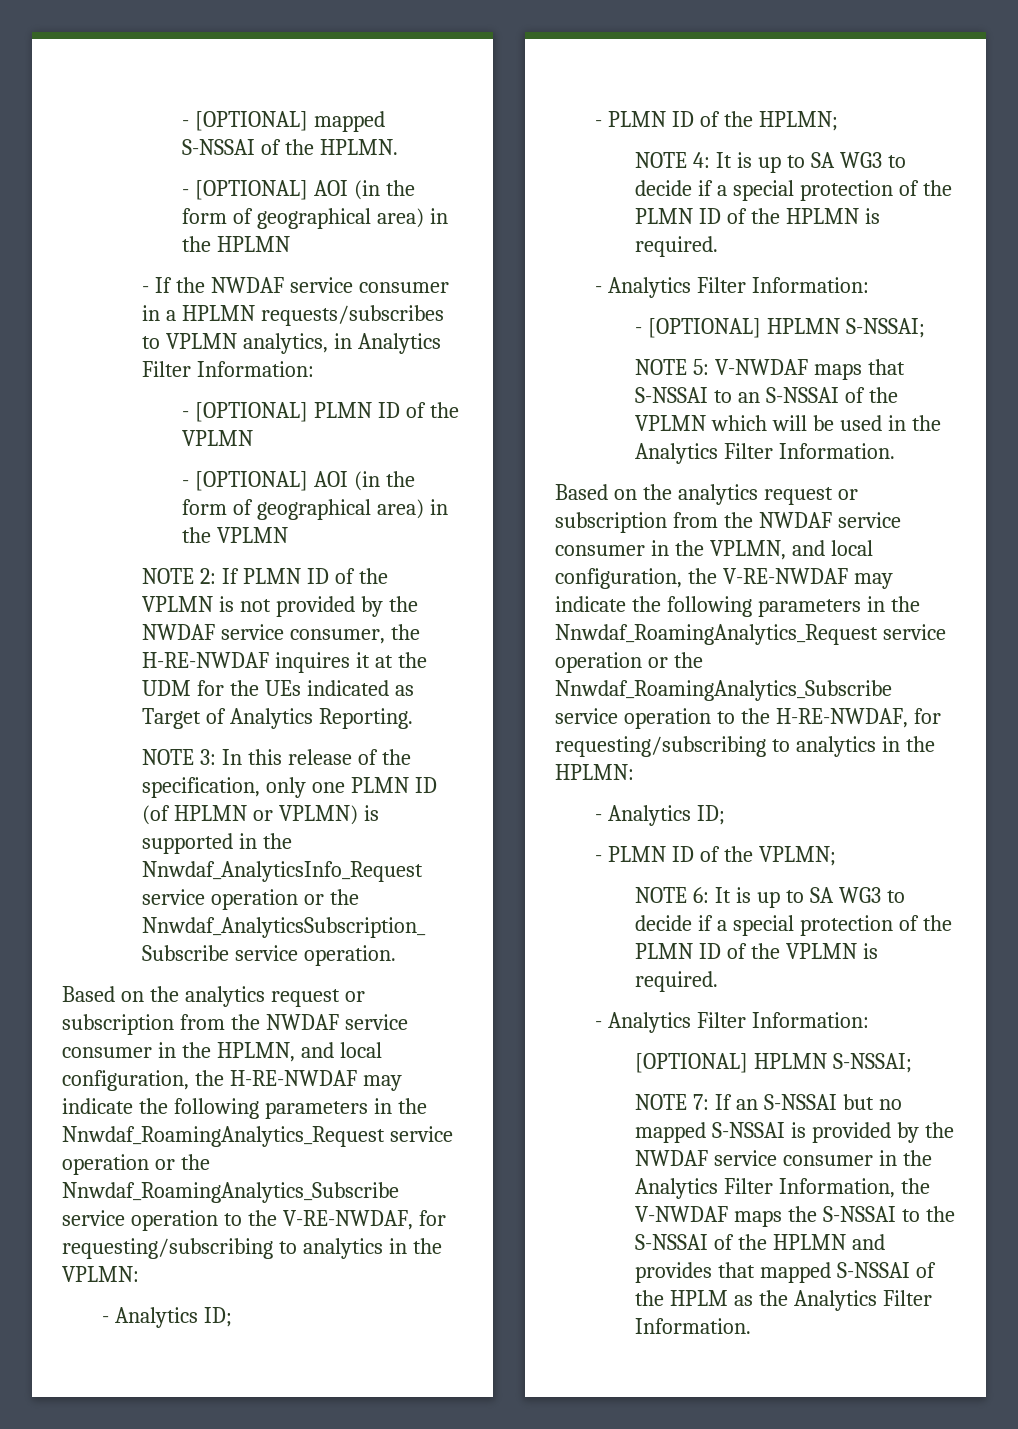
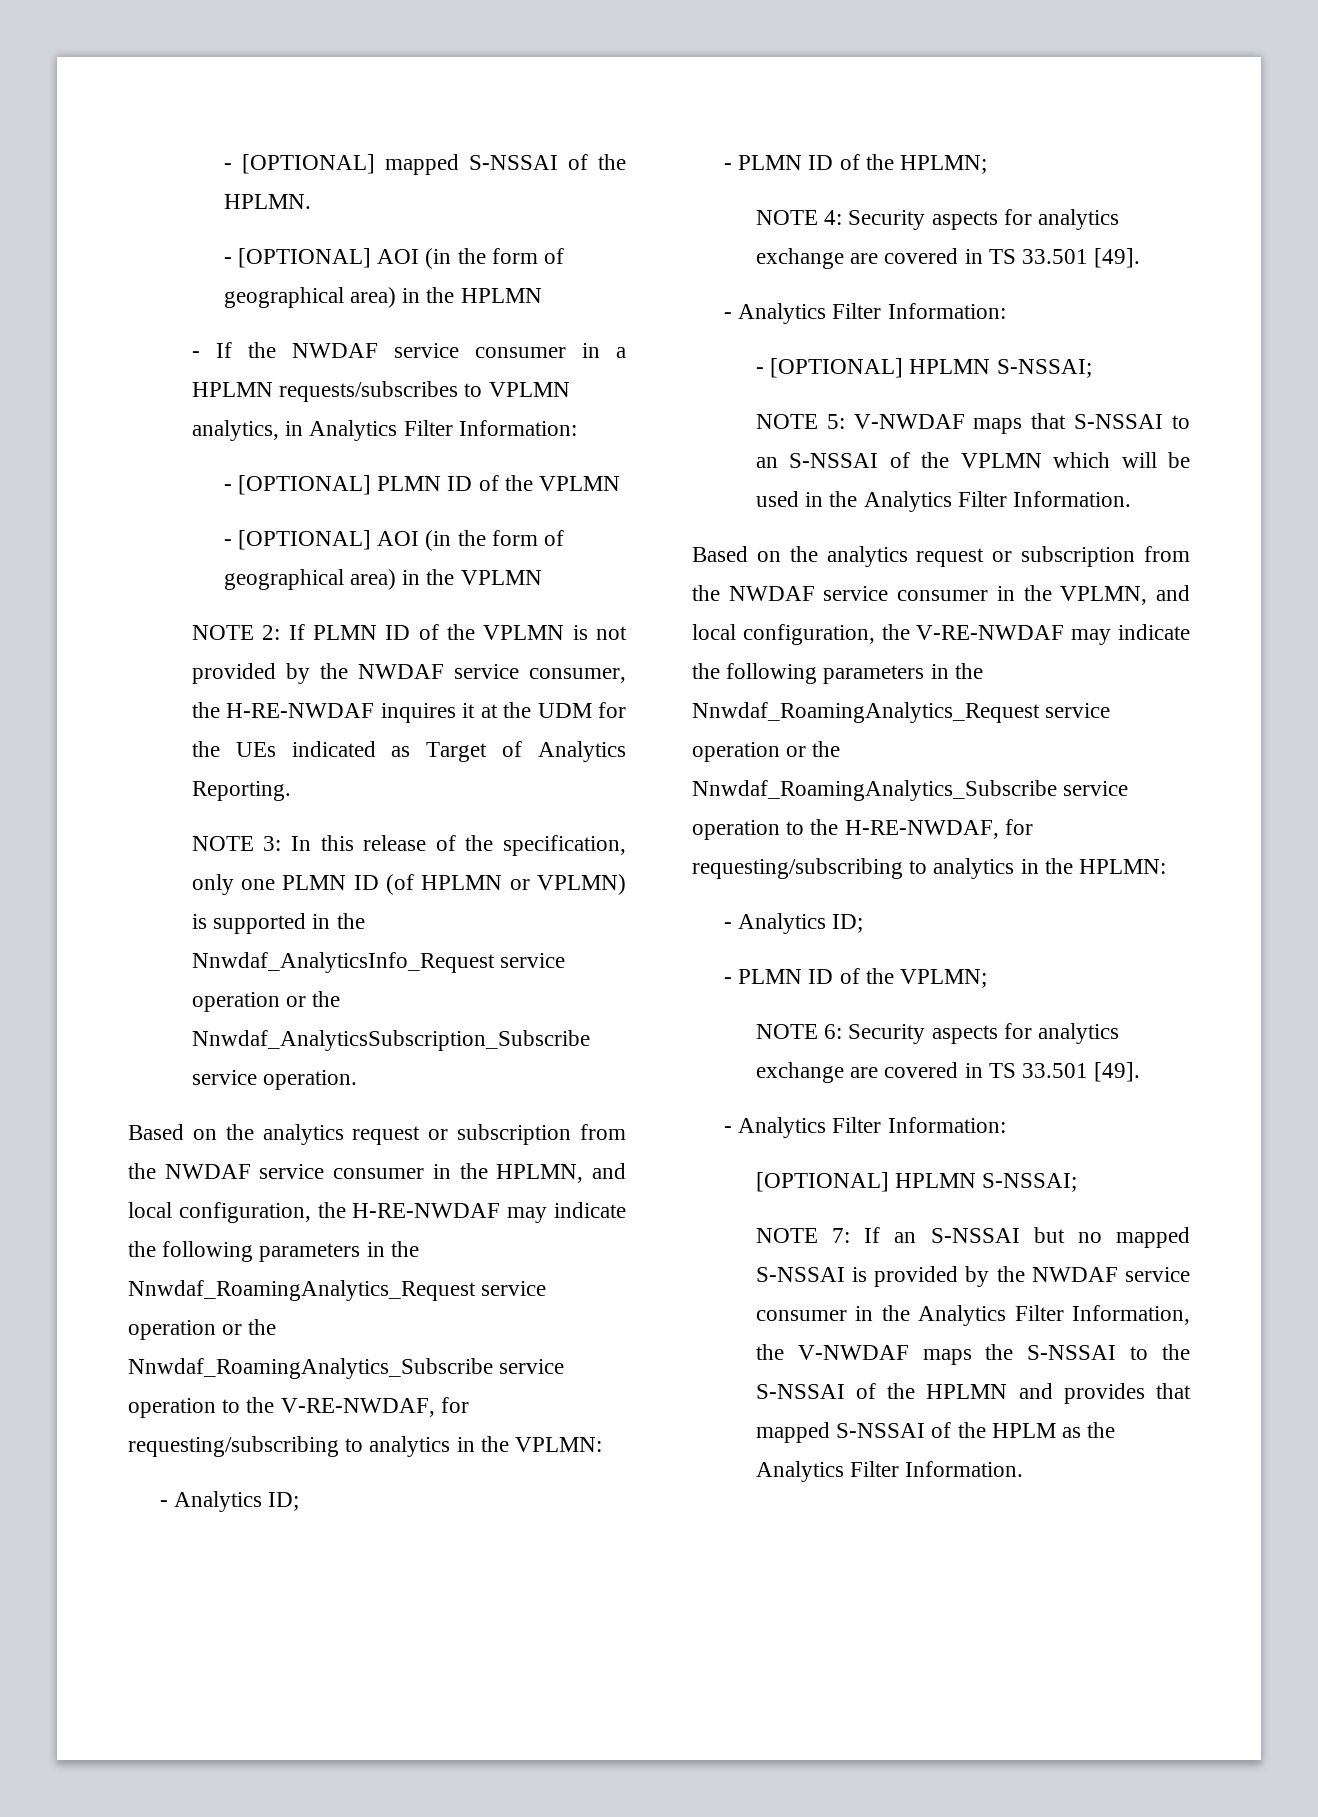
[715,152,906,173] [634,180,952,201] [634,208,880,224] [634,236,718,257] It is up to SA WG3 to decide if a special protection of the PLMN ID of the HPLMN is required. -> [848,209,1119,230] [755,248,1141,269] Security aspects for analytics exchange are covered in TS 33.501 [49].
[714,887,905,908] [634,915,952,936] [634,943,878,959] [634,971,718,992] It is up to SA WG3 to decide if a special protection of the PLMN ID of the VPLMN is required. -> [848,1023,1119,1044] [755,1062,1141,1083] Security aspects for analytics exchange are covered in TS 33.501 [49].

